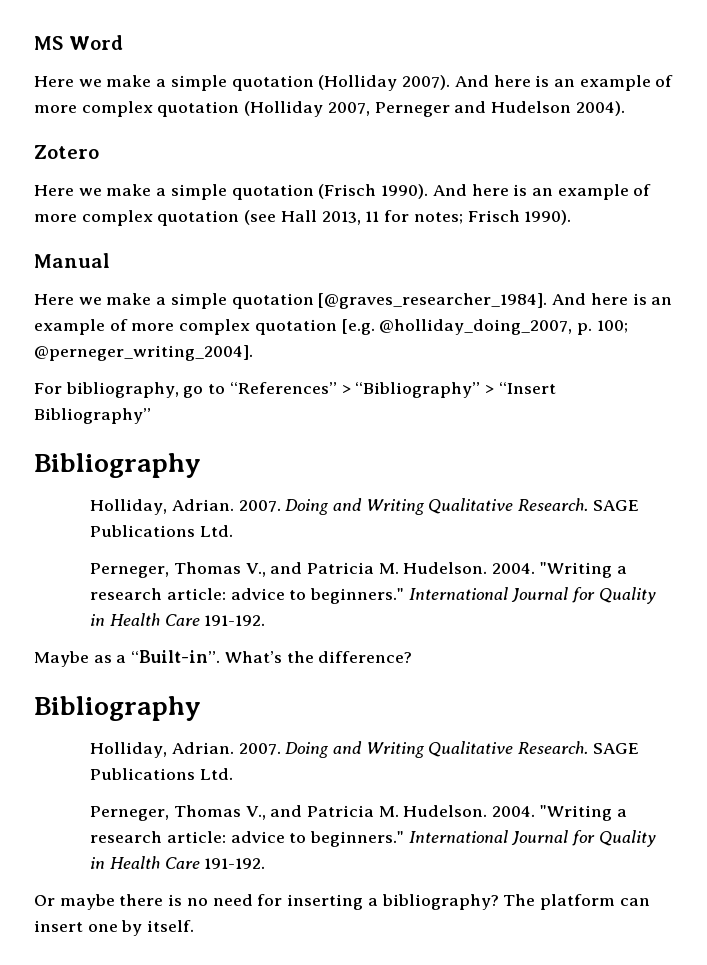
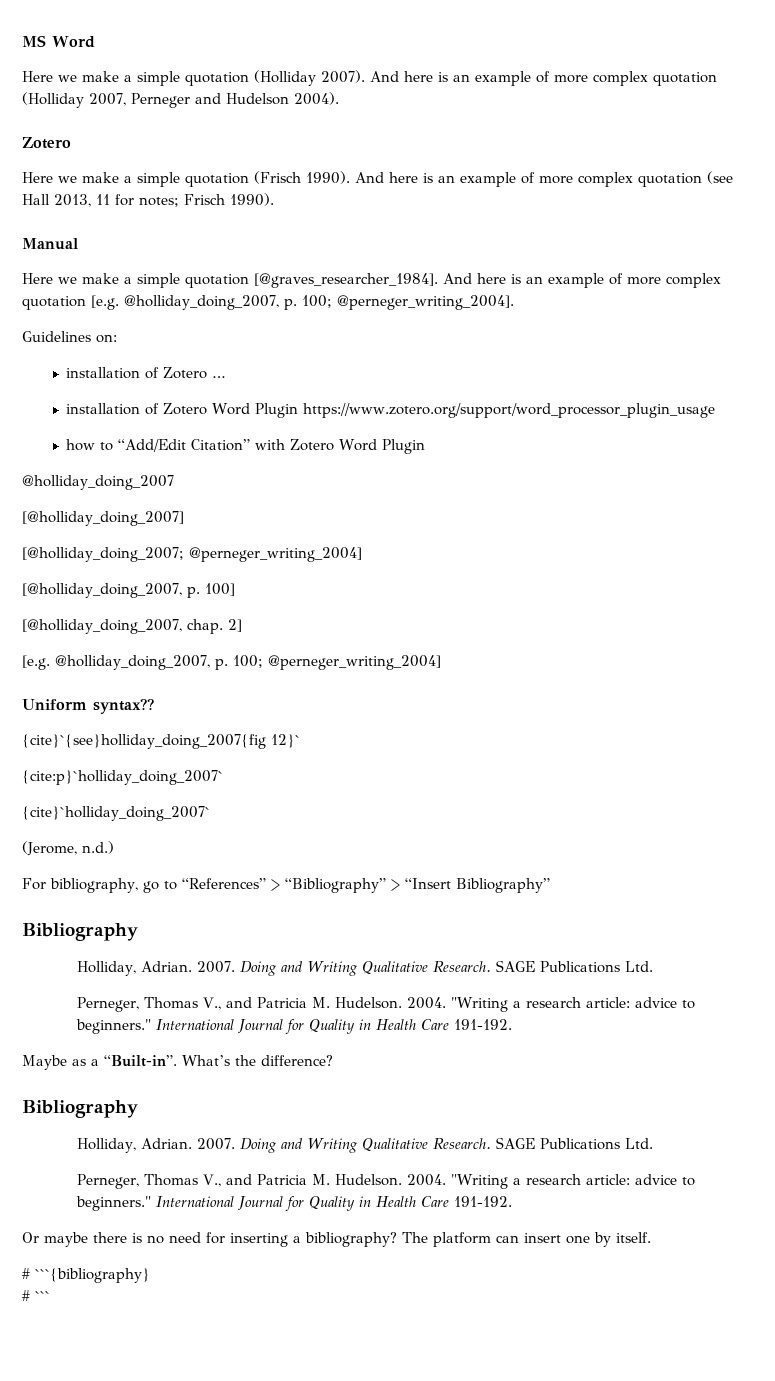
(253, 353) none -> [22,331,117,343] [66,367,226,379] [66,403,716,418] [66,439,426,454] [22,475,174,490] [22,511,184,526] [22,547,362,562] [22,583,235,598] [22,619,242,634] [22,655,441,670] [22,698,154,714] [22,734,300,749] [22,770,223,785] [22,806,210,821] [22,841,114,856] // Guidelines on: // installation of Zotero … // installation of Zotero Word Plugin https://www.zotero.org/support/word_processor_plugin_usage // how to “Add/Edit Citation” with Zotero Word Plugin // @holliday_doing_2007 // [@holliday_doing_2007] // [@holliday_doing_2007; @perneger_writing_2004] // [@holliday_doing_2007, p. 100] // [@holliday_doing_2007, chap. 2] // [e.g. @holliday_doing_2007, p. 100; @perneger_writing_2004] // Uniform syntax?? // {cite}`{see}holliday_doing_2007{fig 12}` // {cite:p}`holliday_doing_2007` // {cite}`holliday_doing_2007` // (Jerome, n.d.)
(195, 926) none -> [22,1268,150,1283] [22,1290,50,1301] // # ```{bibliography} // # ```

